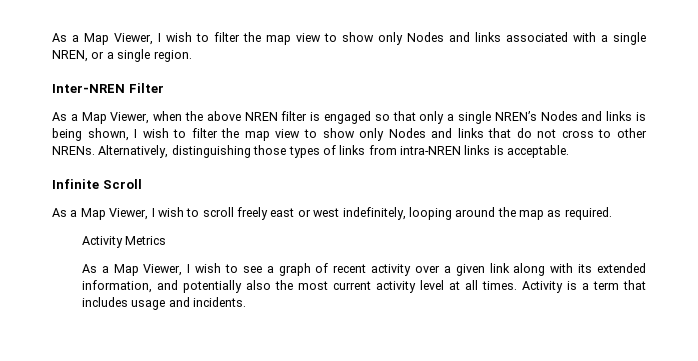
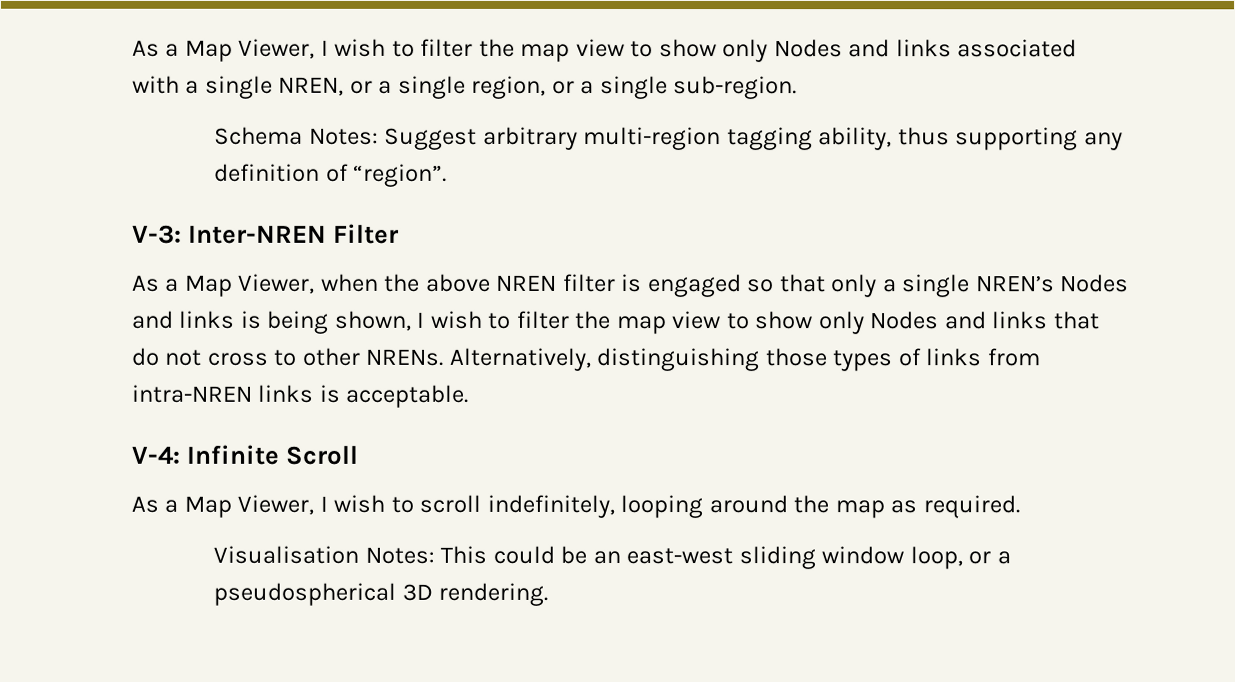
[153,50,192,62] region. // -> [471,75,798,100] [214,126,1123,151] [214,163,448,187] [132,224,182,244] region, or a single sub-region. // Schema Notes: Suggest arbitrary multi-region tagging ability, thus supporting any definition of “region”. // V-3:
(570, 151) none -> [131,445,180,464] V-4:
[237,207,340,220] freely east or west -> (482, 503) none
[81,236,167,248] [81,263,646,276] [81,280,646,293] [81,297,246,310] Activity Metrics // As a Map Viewer, I wish to see a graph of recent activity over a given link along with its extended information, and potentially also the most current activity level at all times. Activity is a term that includes usage and incidents. -> [213,545,1011,570] [213,582,549,606] Visualisation Notes: This could be an east-west sliding window loop, or a pseudospherical 3D rendering.

